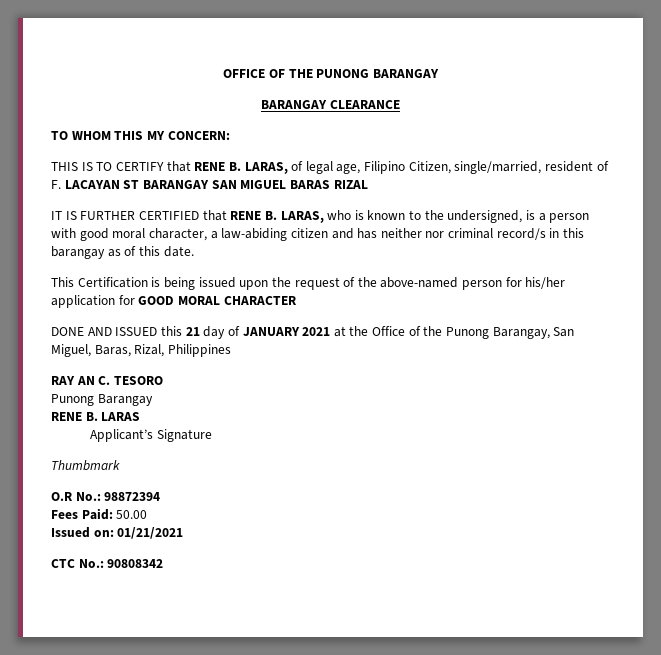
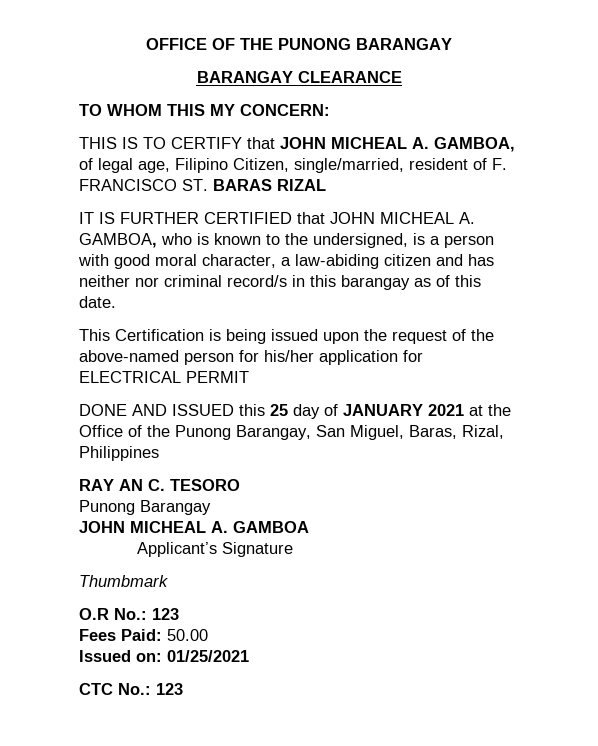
[194,162,288,174] RENE B. LARAS, -> [280,137,515,152] JOHN MICHEAL A. GAMBOA,
[64,180,287,189] LACAYAN ST BARANGAY SAN MIGUEL -> [79,179,208,191] FRANCISCO ST.
[230,211,324,223] RENE B. LARAS, -> [330,212,475,224] [79,233,157,248] JOHN MICHEAL A. GAMBOA,
[138,296,297,305] GOOD MORAL CHARACTER -> [79,371,249,383] ELECTRICAL PERMIT
[185,327,200,336] 21 -> [270,404,288,416] 25
[51,412,141,421] RENE B. LARAS -> [79,521,309,533] JOHN MICHEAL A. GAMBOA
[104,492,161,501] 98872394 -> [152,608,179,620] 123
[117,527,184,539] 01/21/2021 -> [167,650,249,662] 01/25/2021
[107,559,164,568] 90808342 -> [156,683,183,695] 123

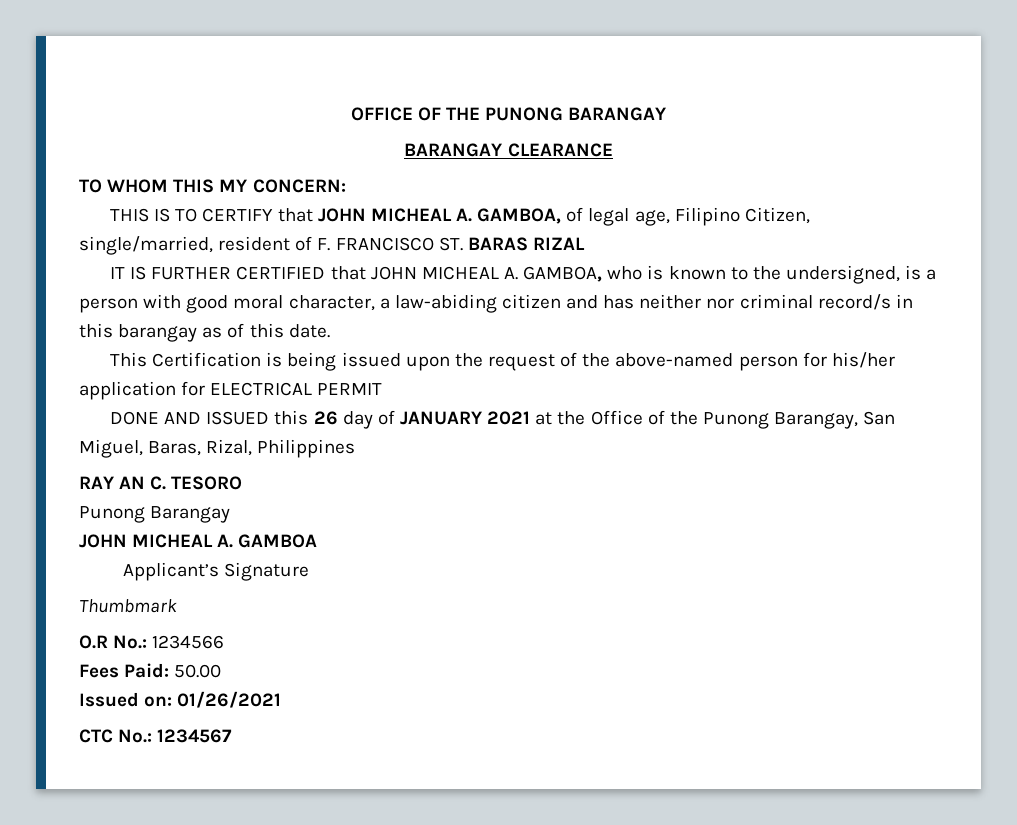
[270,404,288,416] 25 -> [313,411,338,425] 26
[152,608,179,620] 123 -> [152,635,225,649] 1234566
[167,650,249,662] 01/25/2021 -> [177,691,282,708] 01/26/2021
[156,683,183,695] 123 -> [157,729,233,743] 1234567

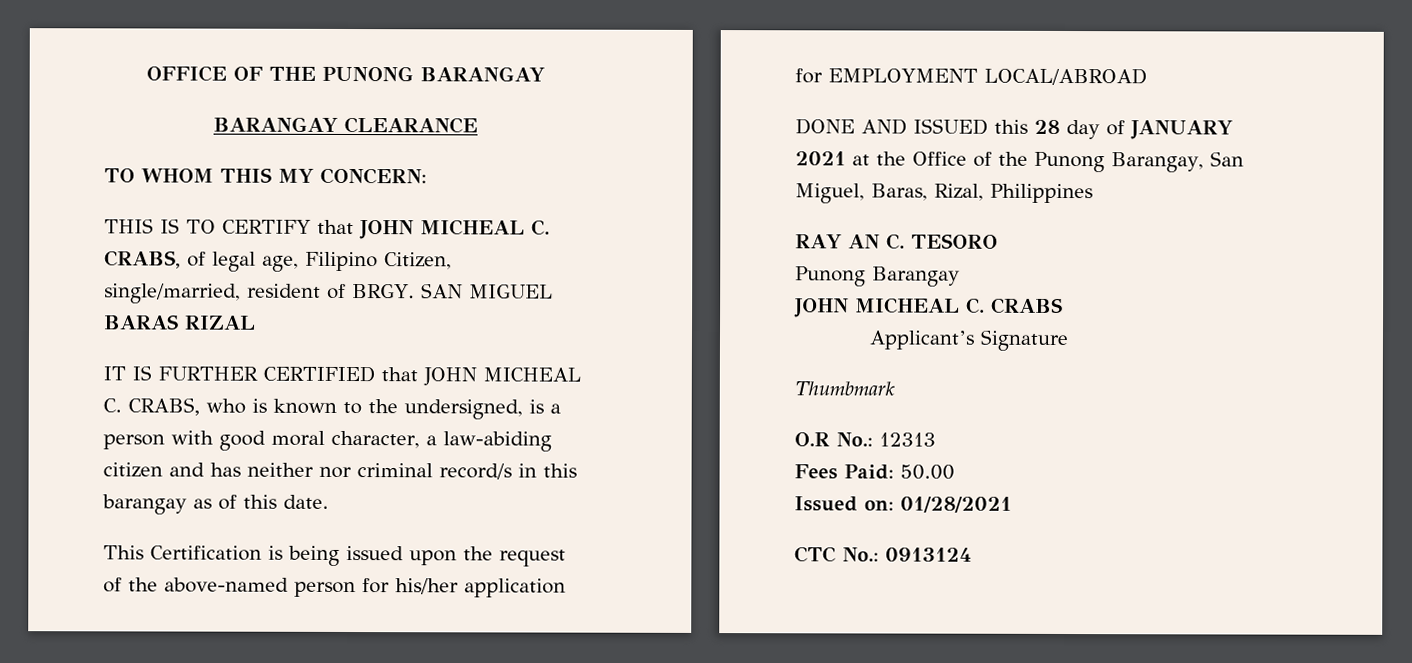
[456,208,562,224] A. GAMBOA, -> [531,219,550,236] [104,250,181,269] C. CRABS,
[317,237,463,251] F. FRANCISCO ST. -> [352,283,553,299] BRGY. SAN MIGUEL
[504,266,603,282] A. GAMBOA, -> [103,397,200,416] C. CRABS,
[210,382,383,396] ELECTRICAL PERMIT -> [828,67,1147,86] EMPLOYMENT LOCAL/ABROAD
[313,411,338,425] 26 -> [1034,119,1060,134] 28
[217,534,318,548] A. GAMBOA -> [966,297,1063,314] C. CRABS
[152,635,225,649] 1234566 -> [879,432,936,447] 12313
[177,691,282,708] 01/26/2021 -> [900,496,1012,513] 01/28/2021
[157,729,233,743] 1234567 -> [885,547,972,562] 0913124

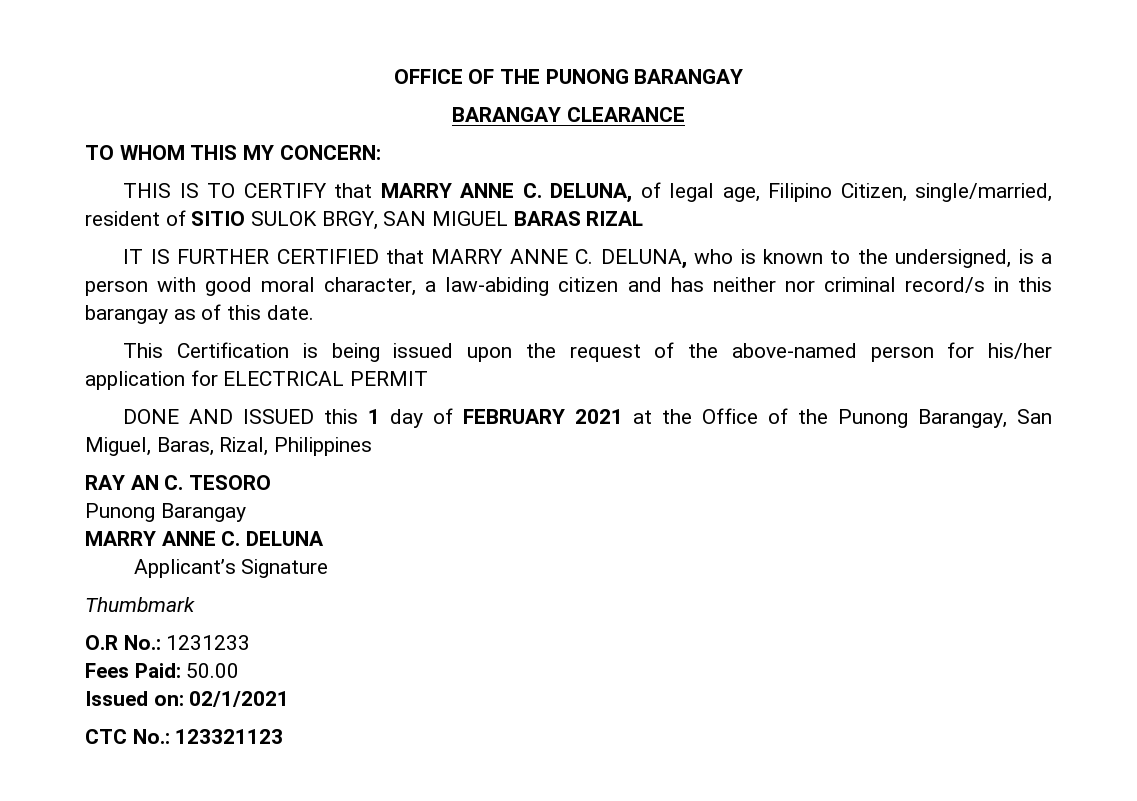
[359,219,550,240] [104,250,181,269] JOHN MICHEAL C. CRABS, -> [380,183,633,203] MARRY ANNE C. DELUNA,
[352,284,415,299] BRGY. -> [191,211,378,230] SITIO SULOK BRGY,
[423,367,581,387] [103,397,200,416] JOHN MICHEAL C. CRABS, -> [431,249,687,269] MARRY ANNE C. DELUNA,
[828,67,1147,86] EMPLOYMENT LOCAL/ABROAD -> [223,371,429,386] ELECTRICAL PERMIT
[1034,119,1060,134] 28 -> [368,409,381,424] 1
[1130,120,1233,140] JANUARY -> [463,409,566,424] FEBRUARY
[794,297,1063,318] JOHN MICHEAL C. CRABS -> [85,531,325,546] MARRY ANNE C. DELUNA
[879,432,936,447] 12313 -> [166,635,251,650] 1231233
[900,496,1012,513] 01/28/2021 -> [189,691,290,707] 02/1/2021
[885,547,972,562] 0913124 -> [175,729,284,744] 123321123

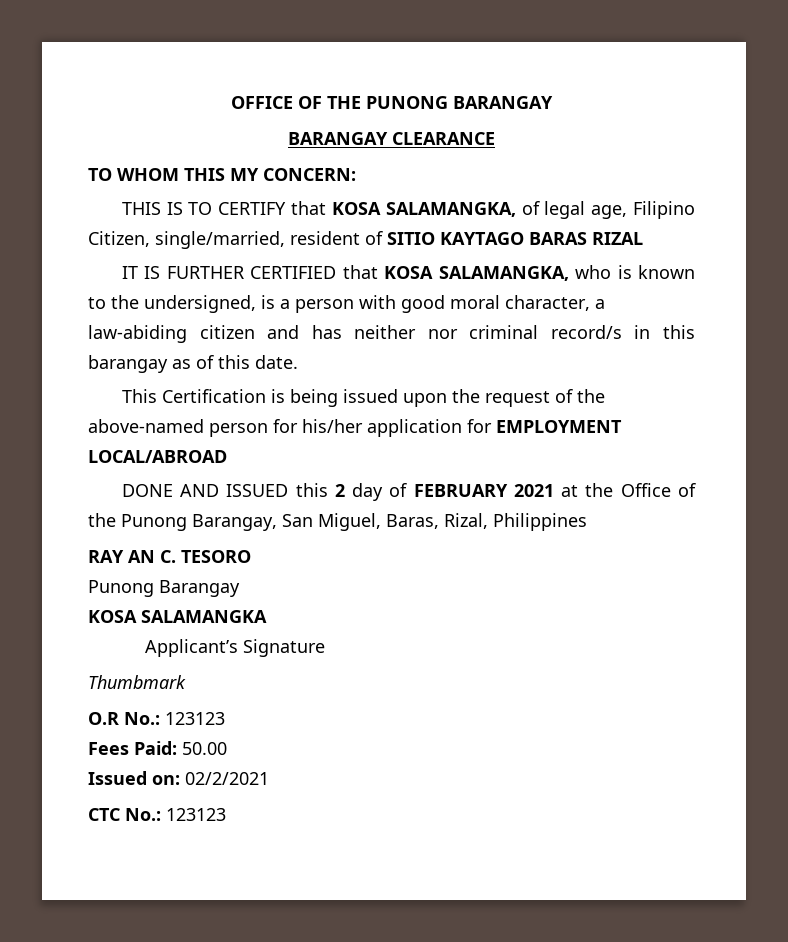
[380,183,633,203] MARRY ANNE C. DELUNA, -> [331,202,516,217] KOSA SALAMANGKA,
[251,211,509,230] SULOK BRGY, SAN MIGUEL -> [440,232,524,245] KAYTAGO
[431,249,687,269] MARRY ANNE C. DELUNA, -> [384,266,569,281] KOSA SALAMANGKA,
[223,371,429,386] ELECTRICAL PERMIT -> [496,420,622,433] [88,450,227,463] EMPLOYMENT LOCAL/ABROAD
[368,409,381,424] 1 -> [334,484,345,497] 2
[85,531,325,546] MARRY ANNE C. DELUNA -> [88,610,267,623] KOSA SALAMANGKA
[166,635,251,650] 1231233 -> [165,712,225,725] 123123
[189,691,290,707] 02/1/2021 -> [185,772,269,785] 02/2/2021
[175,729,284,744] 123321123 -> [166,808,226,821] 123123

